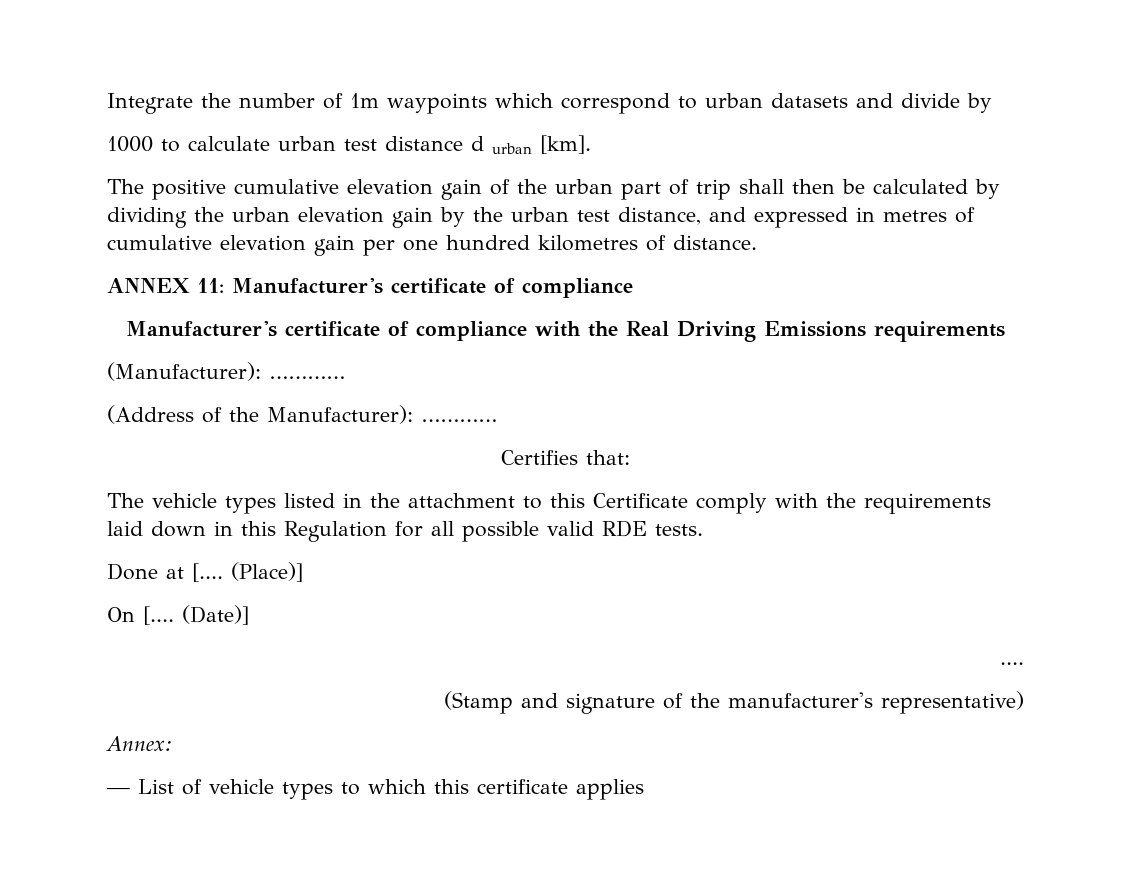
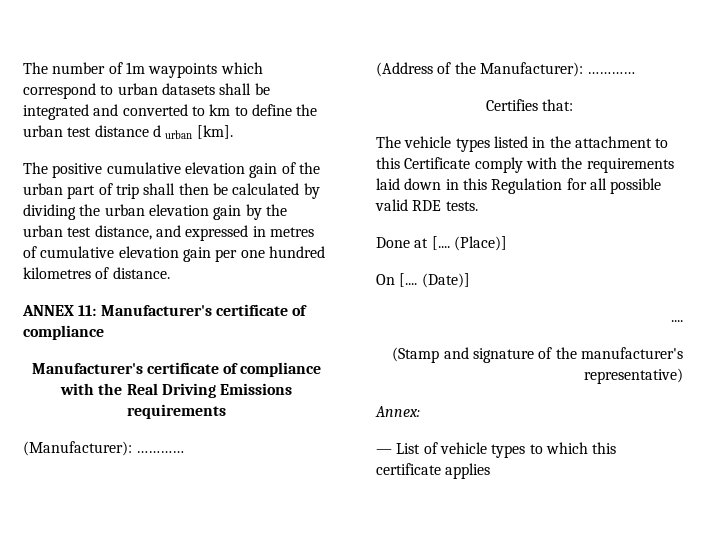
[107,93,231,114] Integrate the -> [23,62,48,74] The
[856,93,992,113] [107,136,270,152] and divide by // 1000 to calculate -> [219,83,270,95] [23,104,318,120] shall be integrated and converted to km to define the

